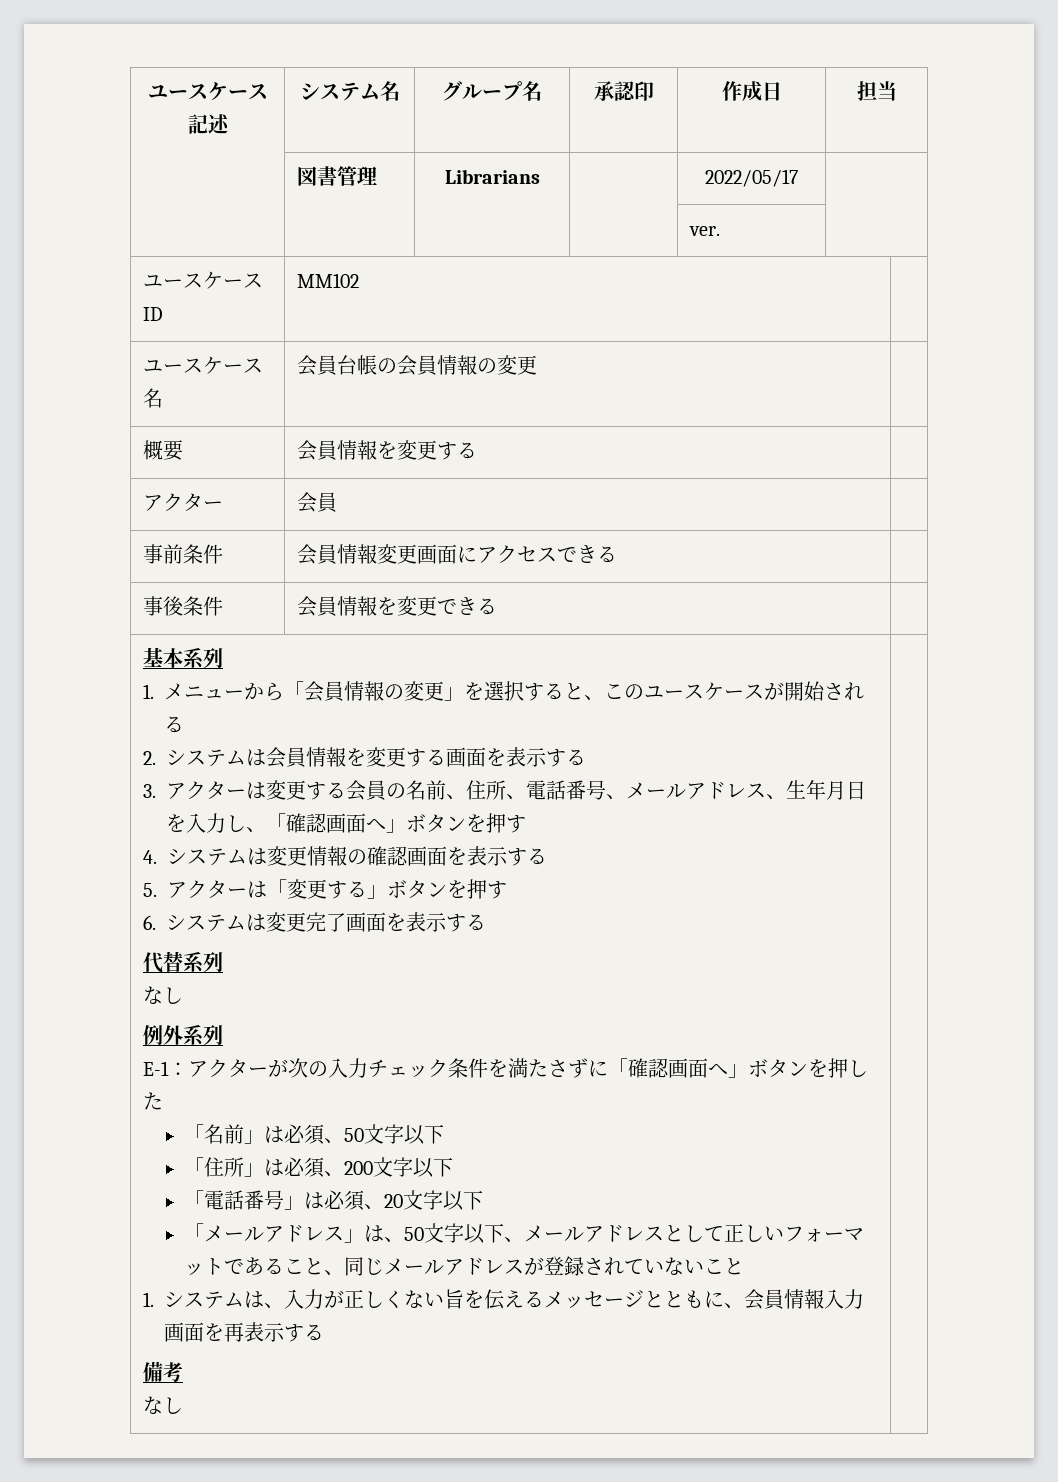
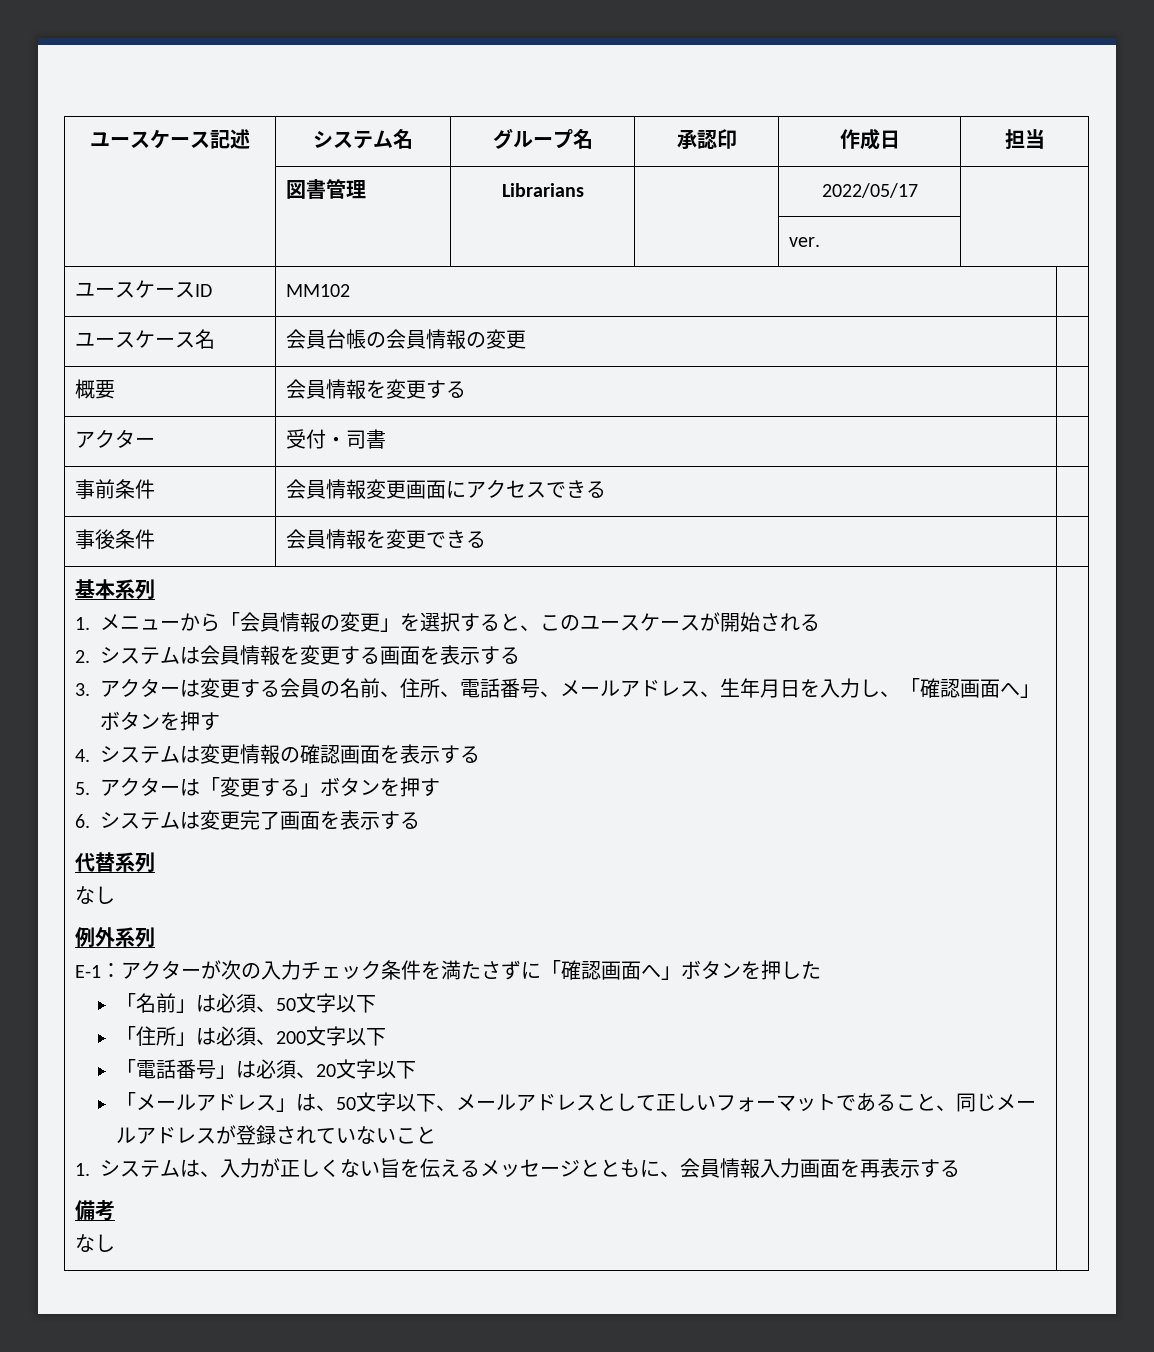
[297,492,338,513] 会員 -> [285,429,386,449] 受付・司書

